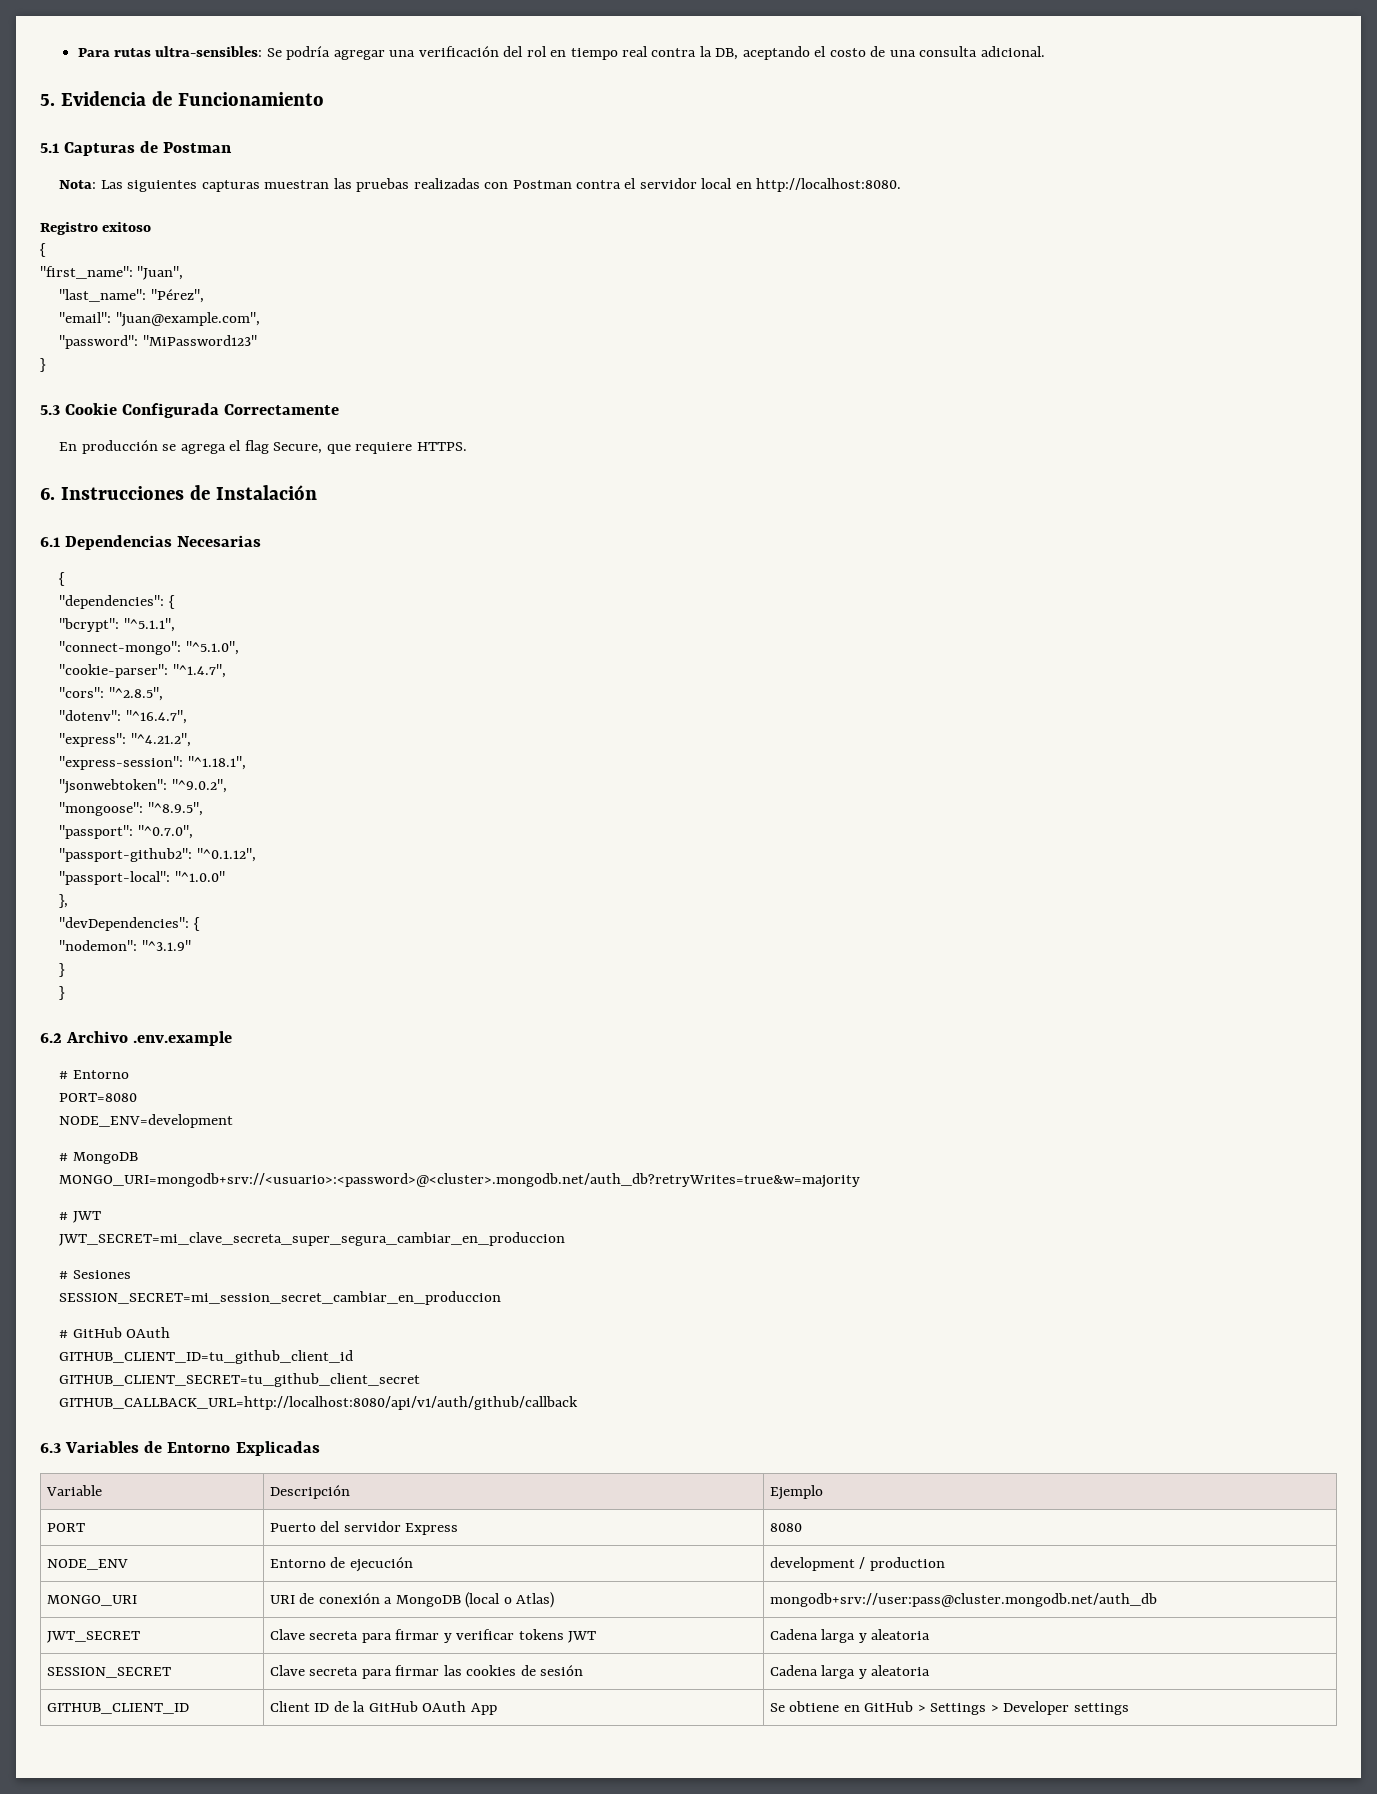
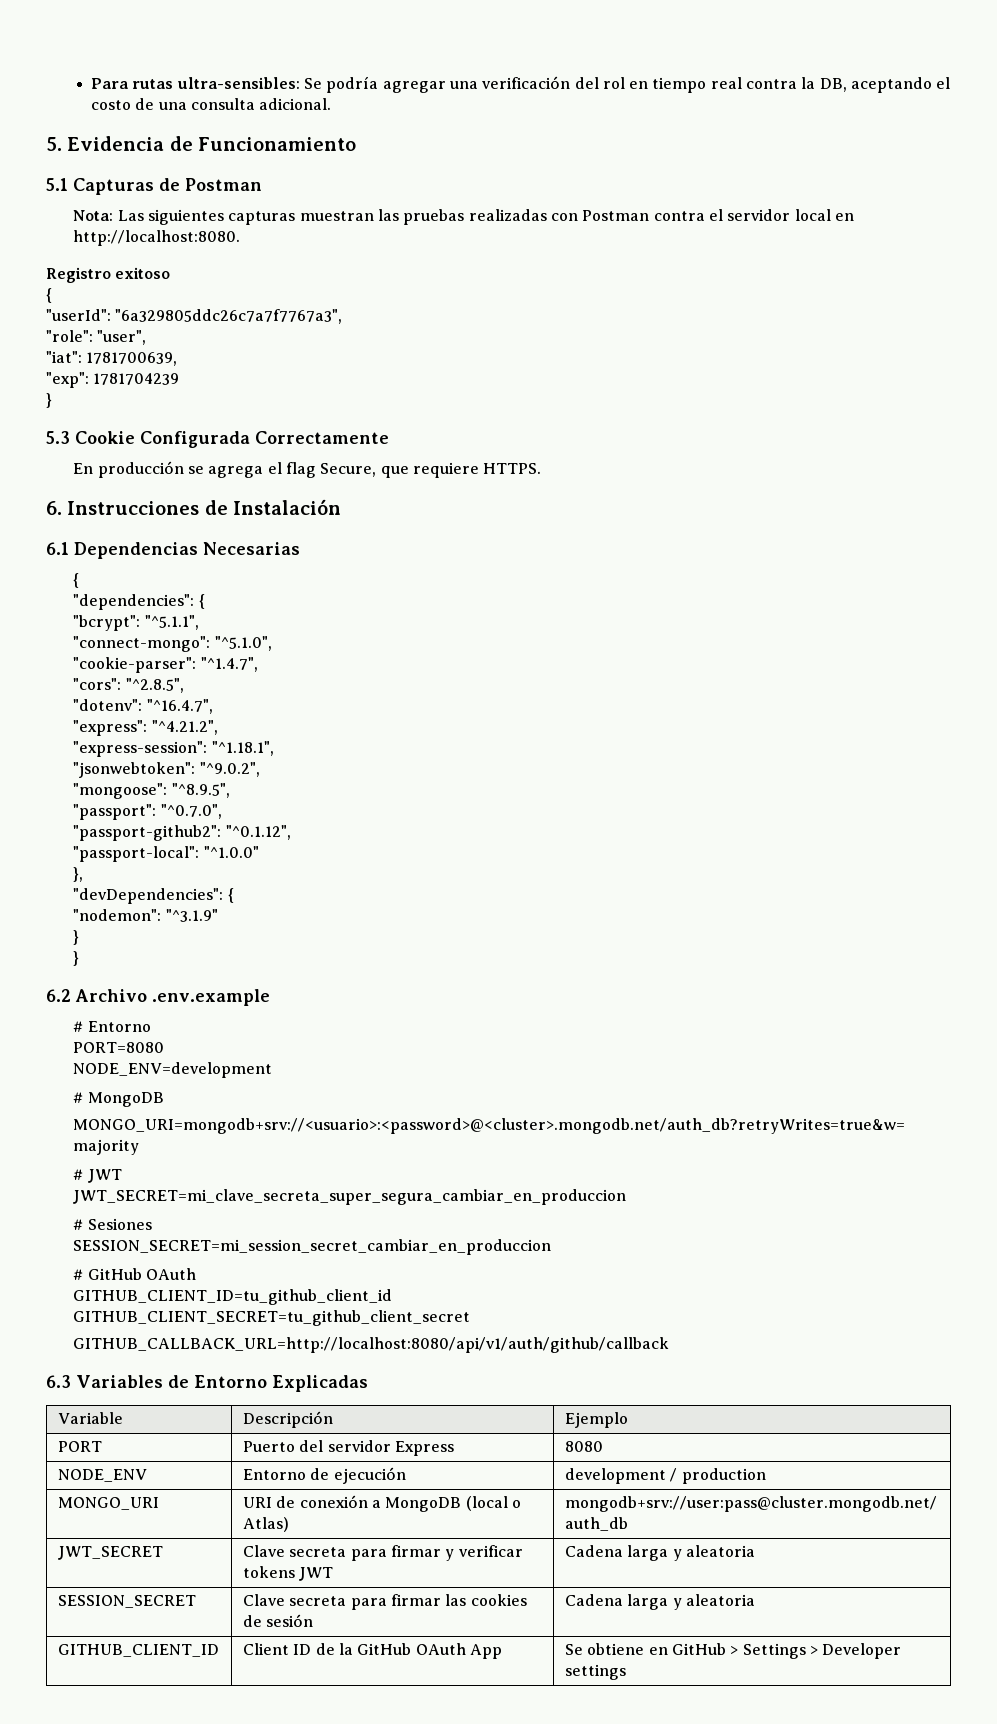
[40,266,184,280] [59,289,204,303] [59,312,260,327] [59,335,257,349] "first_name": "Juan", // "last_name": "Pérez", // "email": "juan@example.com", // "password": "MiPassword123" -> [46,309,343,324] [46,330,147,345] [46,351,178,366] [46,372,180,388] "userId": "6a329805ddc26c7a7f7767a3", // "role": "user", // "iat": 1781700639, // "exp": 1781704239

